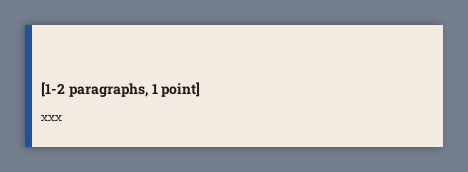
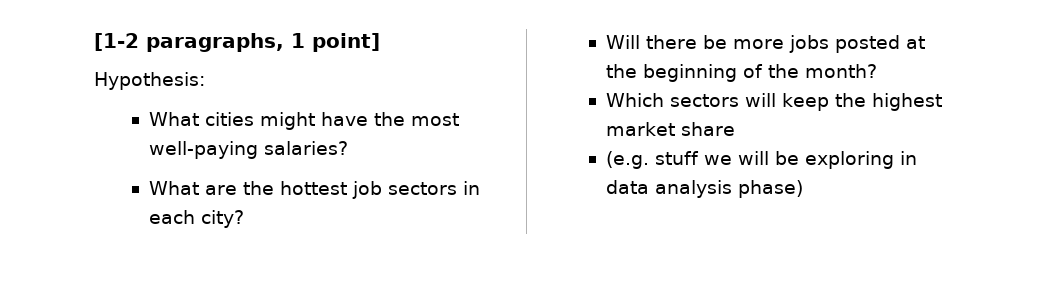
[41,115,62,121] xxx -> [94,72,205,90] [148,112,459,130] [148,141,348,159] [148,181,480,199] [148,210,244,228] [605,35,925,53] [605,64,877,82] [605,93,942,111] [605,122,735,136] [605,151,917,169] [605,180,803,198] Hypothesis: // What cities might have the most well-paying salaries? // What are the hottest job sectors in each city? // Will there be more jobs posted at the beginning of the month? // Which sectors will keep the highest market share // (e.g. stuff we will be exploring in data analysis phase)

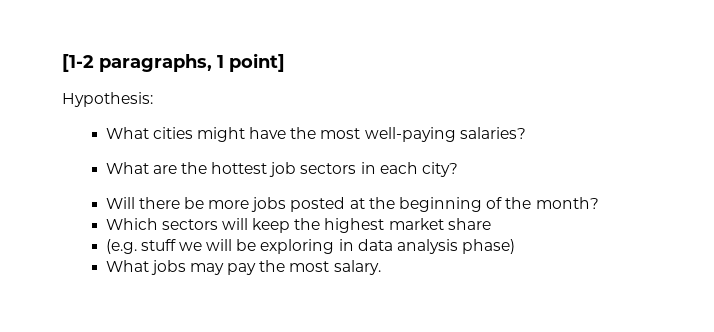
(803, 189) none -> [105,260,381,275] // What jobs may pay the most salary.

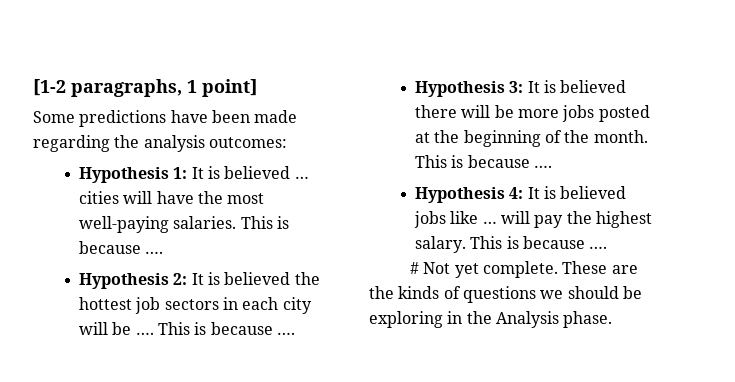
[62,92,153,107] [105,127,526,142] [105,162,177,174] Hypothesis: // What cities might have the most well-paying salaries? // What are -> [33,110,298,127] [33,135,287,152] [79,166,309,183] [79,191,265,204] [79,216,289,233] [79,241,164,254] [79,272,291,289] Some predictions have been made regarding the analysis outcomes: // Hypothesis 1: It is believed … cities will have the most well-paying salaries. This is because …. // Hypothesis 2: It is believed
[422,162,459,177] [105,197,180,209] city? // Will there -> [282,297,312,314] [79,322,295,335] [415,80,627,97] [415,105,491,118] city will be …. This is because …. // Hypothesis 3: It is believed there will
[535,197,599,209] [105,218,491,233] [105,239,516,254] [105,260,381,275] month? // Which sectors will keep the highest market share // (e.g. stuff we will be exploring in data analysis phase) // What jobs may pay the most salary. -> [593,130,648,143] [415,155,552,168] [415,186,627,203] [414,211,652,228] [415,236,608,253] [410,261,638,278] [369,286,642,303] [369,311,613,328] month. This is because …. // Hypothesis 4: It is believed jobs like … will pay the highest salary. This is because …. // # Not yet complete. These are the kinds of questions we should be exploring in the Analysis phase.

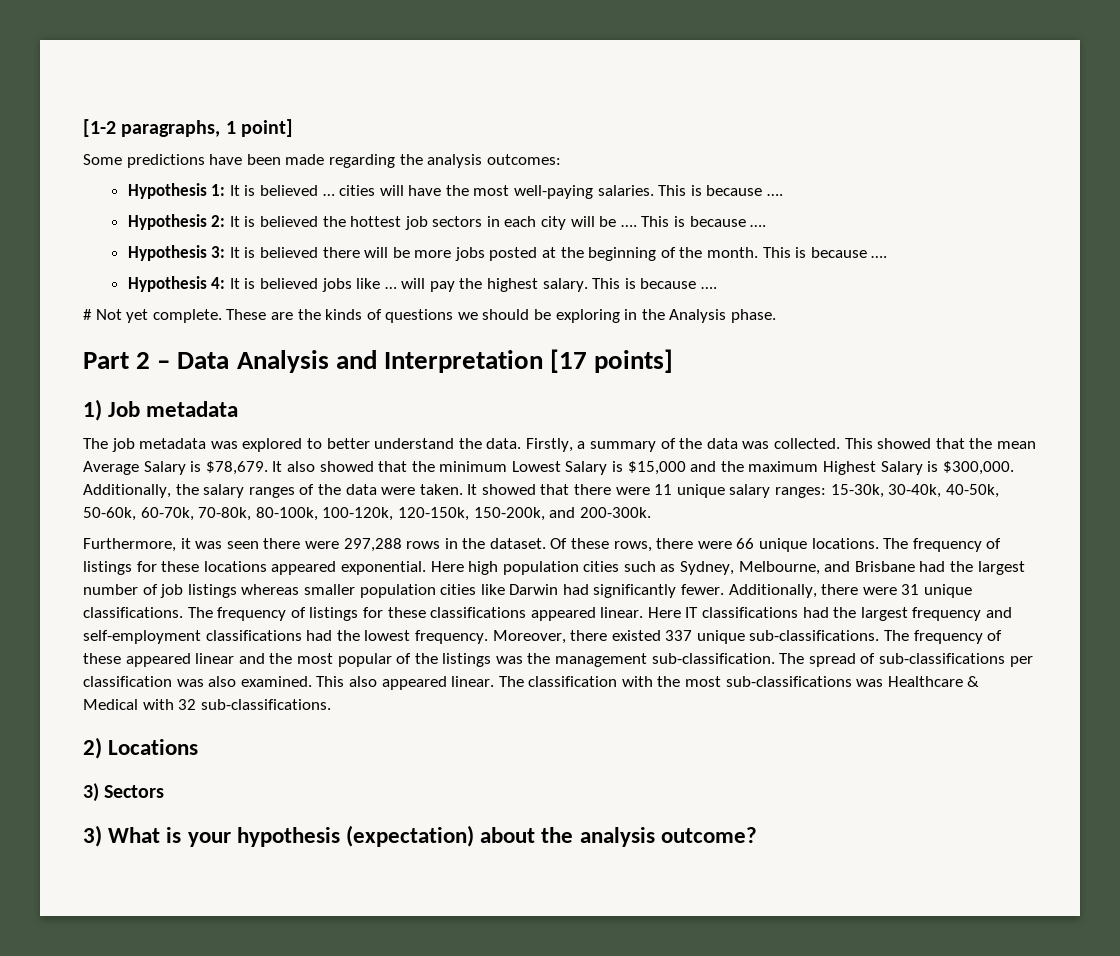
(613, 319) none -> [83,349,674,373] [83,399,239,421] [83,438,1036,452] [83,461,1014,475] [83,484,999,498] [83,507,651,521] [83,538,1002,552] [83,561,1025,575] [83,584,973,598] [83,607,1013,621] [83,630,1003,644] [83,653,1033,667] [83,676,980,690] [83,699,331,710] [83,737,199,759] [83,783,165,802] [83,825,757,847] // Part 2 – Data Analysis and Interpretation [17 points] // 1) Job metadata // The job metadata was explored to better understand the data. Firstly, a summary of the data was collected. This showed that the mean Average Salary is $78,679. It also showed that the minimum Lowest Salary is $15,000 and the maximum Highest Salary is $300,000. Additionally, the salary ranges of the data were taken. It showed that there were 11 unique salary ranges: 15-30k, 30-40k, 40-50k, 50-60k, 60-70k, 70-80k, 80-100k, 100-120k, 120-150k, 150-200k, and 200-300k. // Furthermore, it was seen there were 297,288 rows in the dataset. Of these rows, there were 66 unique locations. The frequency of listings for these locations appeared exponential. Here high population cities such as Sydney, Melbourne, and Brisbane had the largest number of job listings whereas smaller population cities like Darwin had significantly fewer. Additionally, there were 31 unique classifications. The frequency of listings for these classifications appeared linear. Here IT classifications had the largest frequency and self-employment classifications had the lowest frequency. Moreover, there existed 337 unique sub-classifications. The frequency of these appeared linear and the most popular of the listings was the management sub-classification. The spread of sub-classifications per classification was also examined. This also appeared linear. The classification with the most sub-classifications was Healthcare & Medical with 32 sub-classifications. // 2) Locations // 3) Sectors // 3) What is your hypothesis (expectation) about the analysis outcome?

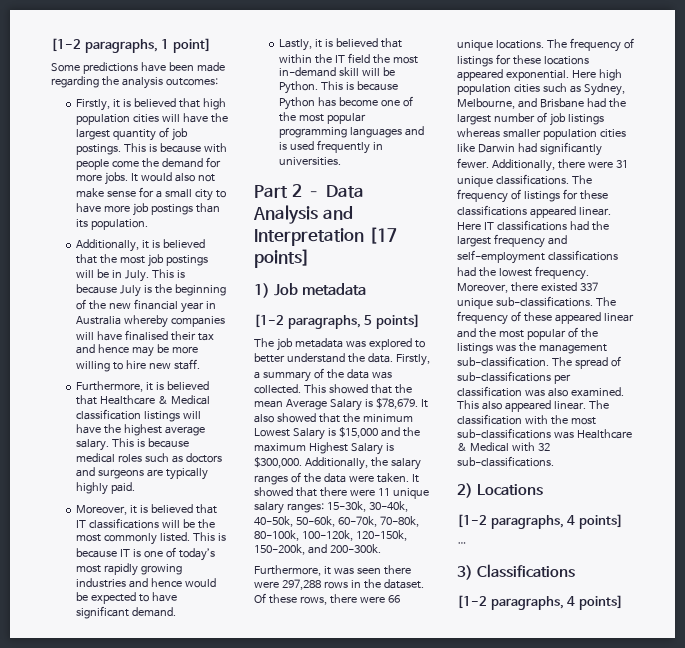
[127,183,784,199] [127,214,767,230] [127,245,888,261] [127,276,455,292] Hypothesis 1: It is believed … cities will have the most well-paying salaries. This is because …. // Hypothesis 2: It is believed the hottest job sectors in each city will be …. This is because …. // Hypothesis 3: It is believed there will be more jobs posted at the beginning of the month. This is because …. // Hypothesis 4: It is believed jobs like … will pay -> [76,98,226,111] [76,113,228,125] [76,127,188,141] [76,143,227,155] [76,157,221,170] [76,172,215,185] [76,187,226,201] [76,203,220,216] [76,219,149,230] [76,239,205,252] [76,254,208,267] [76,269,185,282] [76,284,226,297] [76,299,216,313] [76,315,225,328] [76,330,214,341] [76,344,198,357] [76,359,200,372] [76,381,209,392] [76,395,210,405] [76,409,201,422] [76,424,102,434] Firstly, it is believed that high population cities will have the largest quantity of job postings. This is because with people come the demand for more jobs. It would also not make sense for a small city to have more job postings than its population. // Additionally, it is believed that the most job postings will be in July. This is because July is the beginning of the new financial year in Australia whereby companies will have finalised their tax and hence may be more willing to hire new staff. // Furthermore, it is believed that Healthcare & Medical classification listings will have
(539, 285) none -> [164,426,205,436] average
[701,287,718,289] [83,309,777,323] …. // # Not yet complete. These are the kinds of questions we should be exploring in the Analysis phase. -> [76,453,222,463] [76,467,208,480] [76,482,136,495] [76,504,217,515] [76,518,215,529] [76,532,226,545] [76,547,215,561] [76,563,182,576] [76,578,216,588] [76,592,177,604] [76,606,177,619] [279,38,402,51] [279,53,418,64] [279,67,395,77] [279,81,398,94] [279,96,413,110] [279,112,366,124] [279,126,424,138] [279,140,383,154] [279,157,342,166] medical roles such as doctors and surgeons are typically highly paid. // Moreover, it is believed that IT classifications will be the most commonly listed. This is because IT is one of today’s most rapidly growing industries and hence would be expected to have significant demand. // Lastly, it is believed that within the IT field the most in-demand skill will be Python. This is because Python has become one of the most popular programming languages and is used frequently in universities.
(239, 409) none -> [254,314,420,329] // [1-2 paragraphs, 5 points]
[83,783,165,802] [83,825,757,847] 3) Sectors // 3) What is your hypothesis (expectation) about the analysis outcome? -> [457,514,623,529] [457,542,467,547] [457,564,576,580] [457,595,623,610] [1-2 paragraphs, 4 points] // … // 3) Classifications // [1-2 paragraphs, 4 points]

